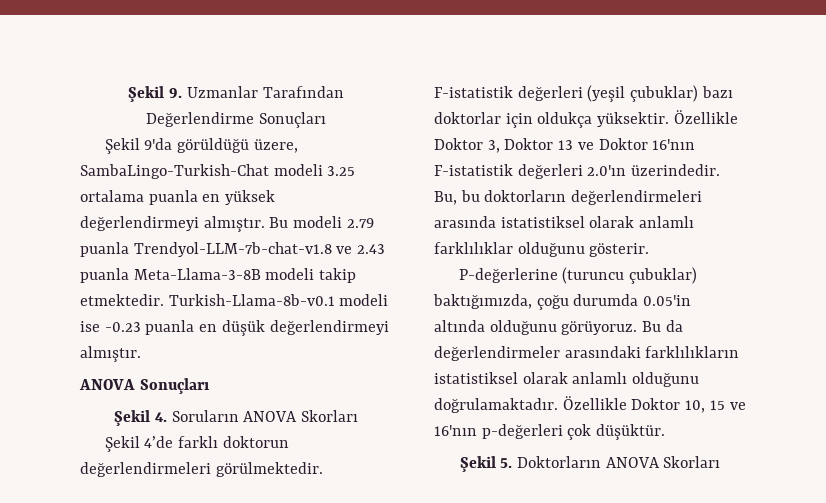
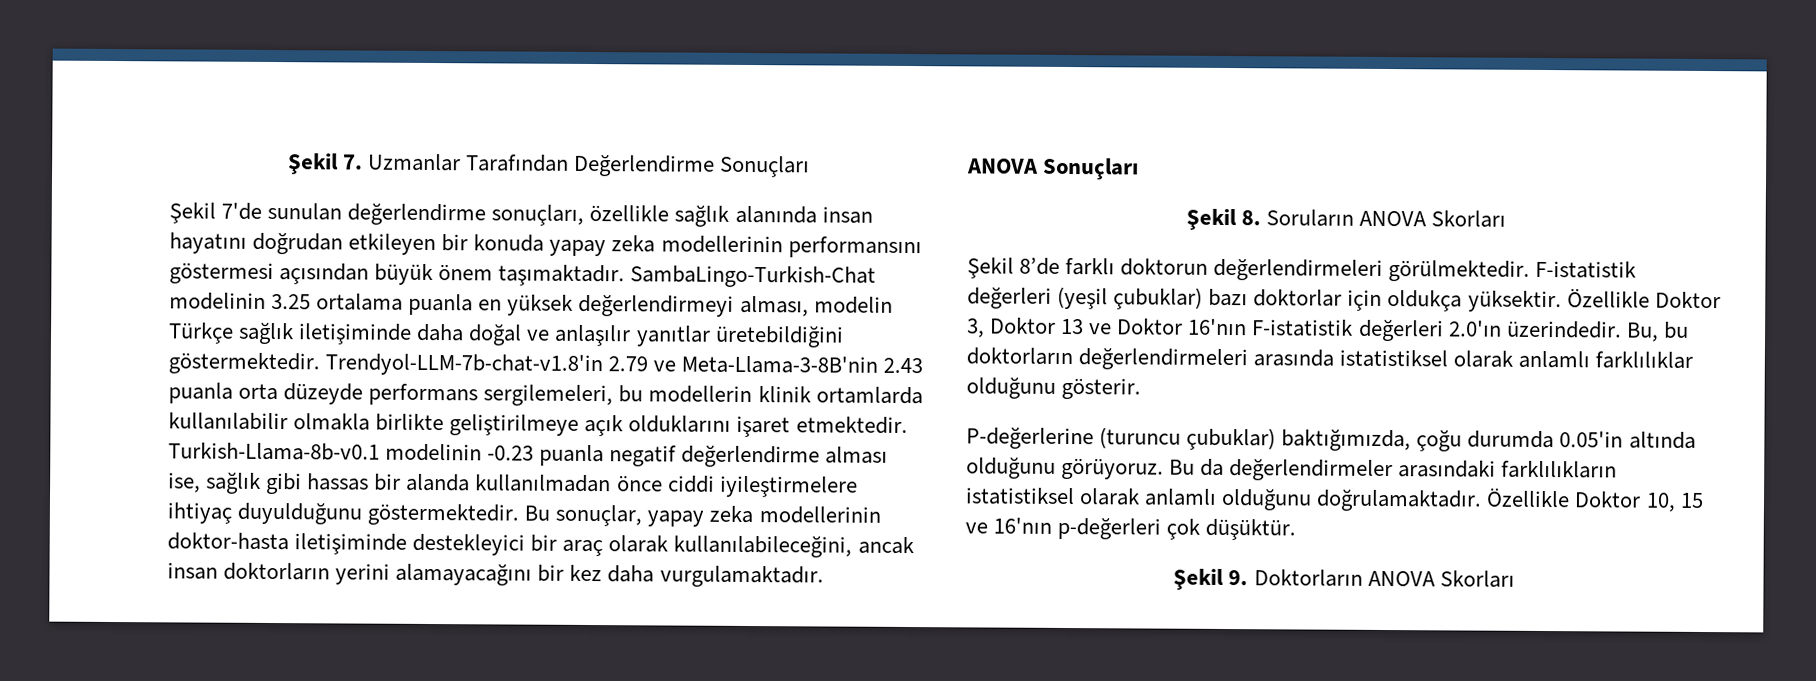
[128,86,183,102] Şekil 9. -> [287,153,363,175] Şekil 7.
[144,138,298,153] [80,164,323,179] 9'da görüldüğü üzere, SambaLingo-Turkish-Chat modeli -> [221,202,873,227] [169,231,922,259] [169,262,877,288] [169,292,266,310] 7'de sunulan değerlendirme sonuçları, özellikle sağlık alanında insan hayatını doğrudan etkileyen bir konuda yapay zeka modellerinin performansını göstermesi açısından büyük önem taşımaktadır. SambaLingo-Turkish-Chat modelinin
[203,216,374,232] [80,242,386,257] [80,268,357,283] [80,294,389,306] [80,320,389,336] [80,346,141,362] almıştır. Bu modeli 2.79 puanla Trendyol-LLM-7b-chat-v1.8 ve 2.43 puanla Meta-Llama-3-8B modeli takip etmektedir. Turkish-Llama-8b-v0.1 modeli ise -0.23 puanla en düşük değerlendirmeyi almıştır. -> [739,295,893,317] [168,321,844,348] [168,352,924,377] [168,382,923,407] [168,412,908,438] [168,442,889,468] [168,471,858,498] [167,501,881,527] [167,532,914,558] [167,562,824,588] alması, modelin Türkçe sağlık iletişiminde daha doğal ve anlaşılır yanıtlar üretebildiğini göstermektedir. Trendyol-LLM-7b-chat-v1.8'in 2.79 ve Meta-Llama-3-8B'nin 2.43 puanla orta düzeyde performans sergilemeleri, bu modellerin klinik ortamlarda kullanılabilir olmakla birlikte geliştirilmeye açık olduklarını işaret etmektedir. Turkish-Llama-8b-v0.1 modelinin -0.23 puanla negatif değerlendirme alması ise, sağlık gibi hassas bir alanda kullanılmadan önce ciddi iyileştirmelere ihtiyaç duyulduğunu göstermektedir. Bu sonuçlar, yapay zeka modellerinin doktor-hasta iletişiminde destekleyici bir araç olarak kullanılabileceğini, ancak insan doktorların yerini alamayacağını bir kez daha vurgulamaktadır.
[154,412,167,422] 4. -> [1240,210,1261,226] 8.
[144,436,174,448] 4’de -> [1019,257,1061,275] 8’de
[500,458,513,468] 5. -> [1228,570,1249,586] 9.

